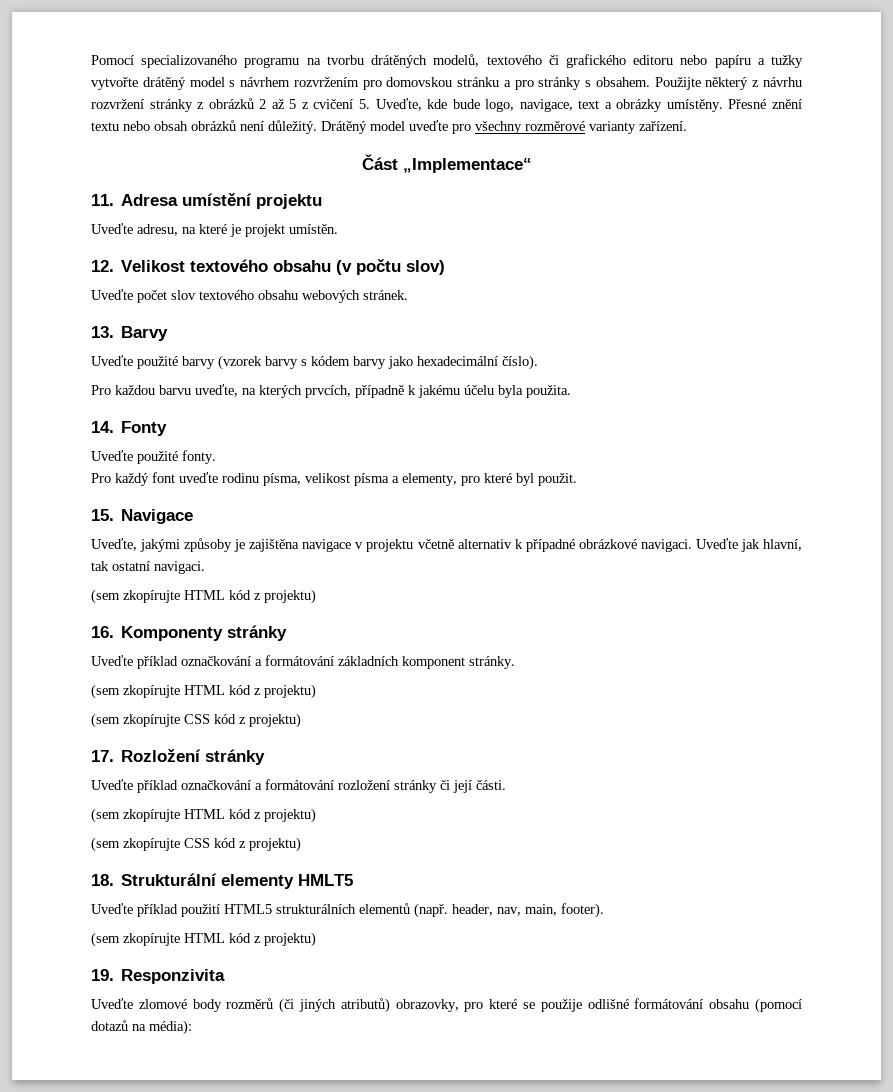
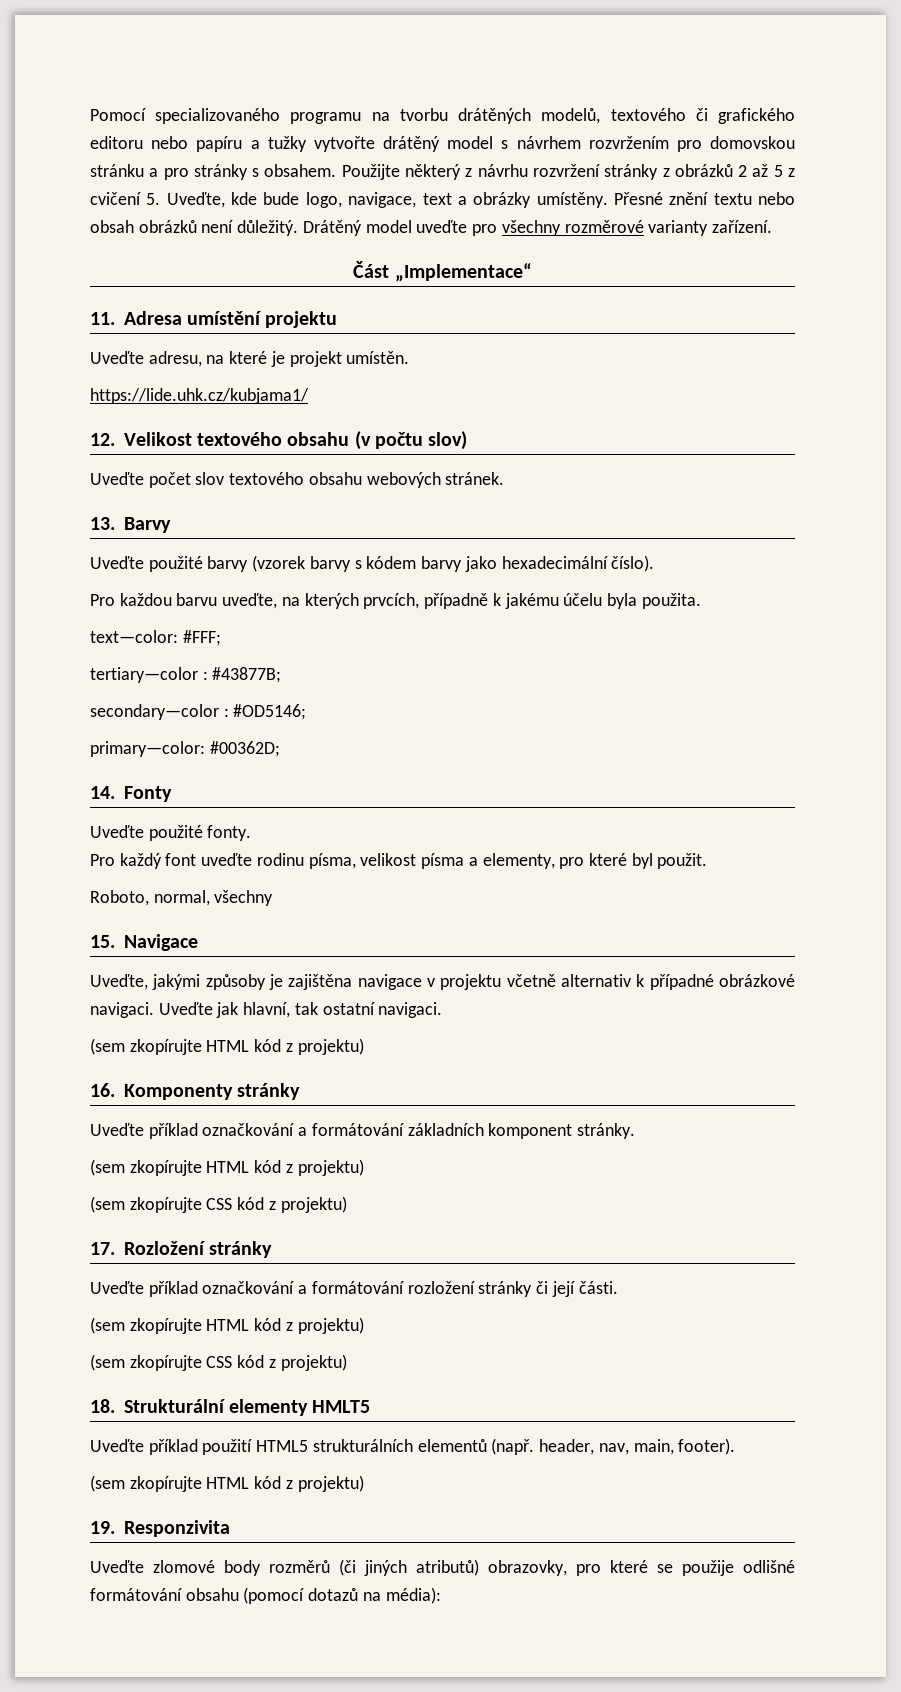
(338, 229) none -> [90,388,309,404] // https://lide.uhk.cz/kubjama1/
(571, 391) none -> [90,630,221,646] [90,667,282,683] [90,704,307,720] [90,741,280,757] // text—color: #FFF; // tertiary—color : #43877B; // secondary—color : #OD5146; // primary—color: #00362D;
(577, 479) none -> [90,890,274,906] // Roboto, normal, všechny

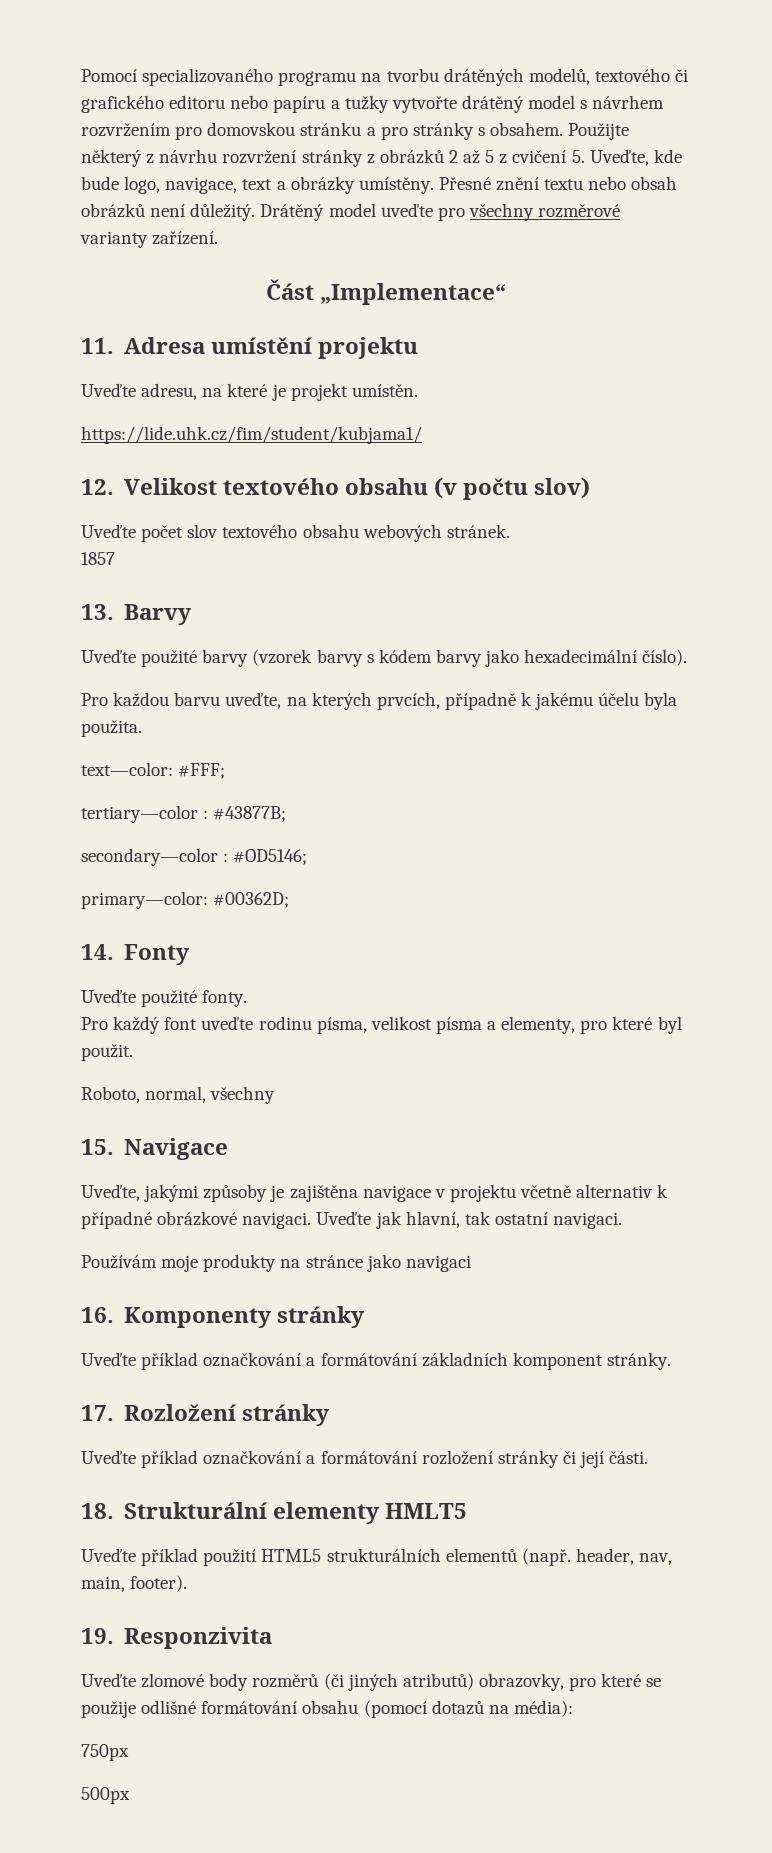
[90,388,309,404] https://lide.uhk.cz/kubjama1/ -> [81,426,422,444] https://lide.uhk.cz/fim/student/kubjama1/
(505, 478) none -> [81,552,115,565] // 1857
[90,1038,364,1055] (sem zkopírujte HTML kód z projektu) -> [81,1254,471,1272] Používám moje produkty na stránce jako navigaci
[90,1159,364,1176] [90,1196,347,1213] // (sem zkopírujte HTML kód z projektu) // (sem zkopírujte CSS kód z projektu) -> (671, 1361) none
[90,1317,364,1334] [90,1354,347,1371] // (sem zkopírujte HTML kód z projektu) // (sem zkopírujte CSS kód z projektu) -> (649, 1457) none
[90,1475,364,1492] // (sem zkopírujte HTML kód z projektu) -> (188, 1583) none
(441, 1595) none -> [81,1744,129,1761] [81,1787,130,1804] // 750px // 500px

